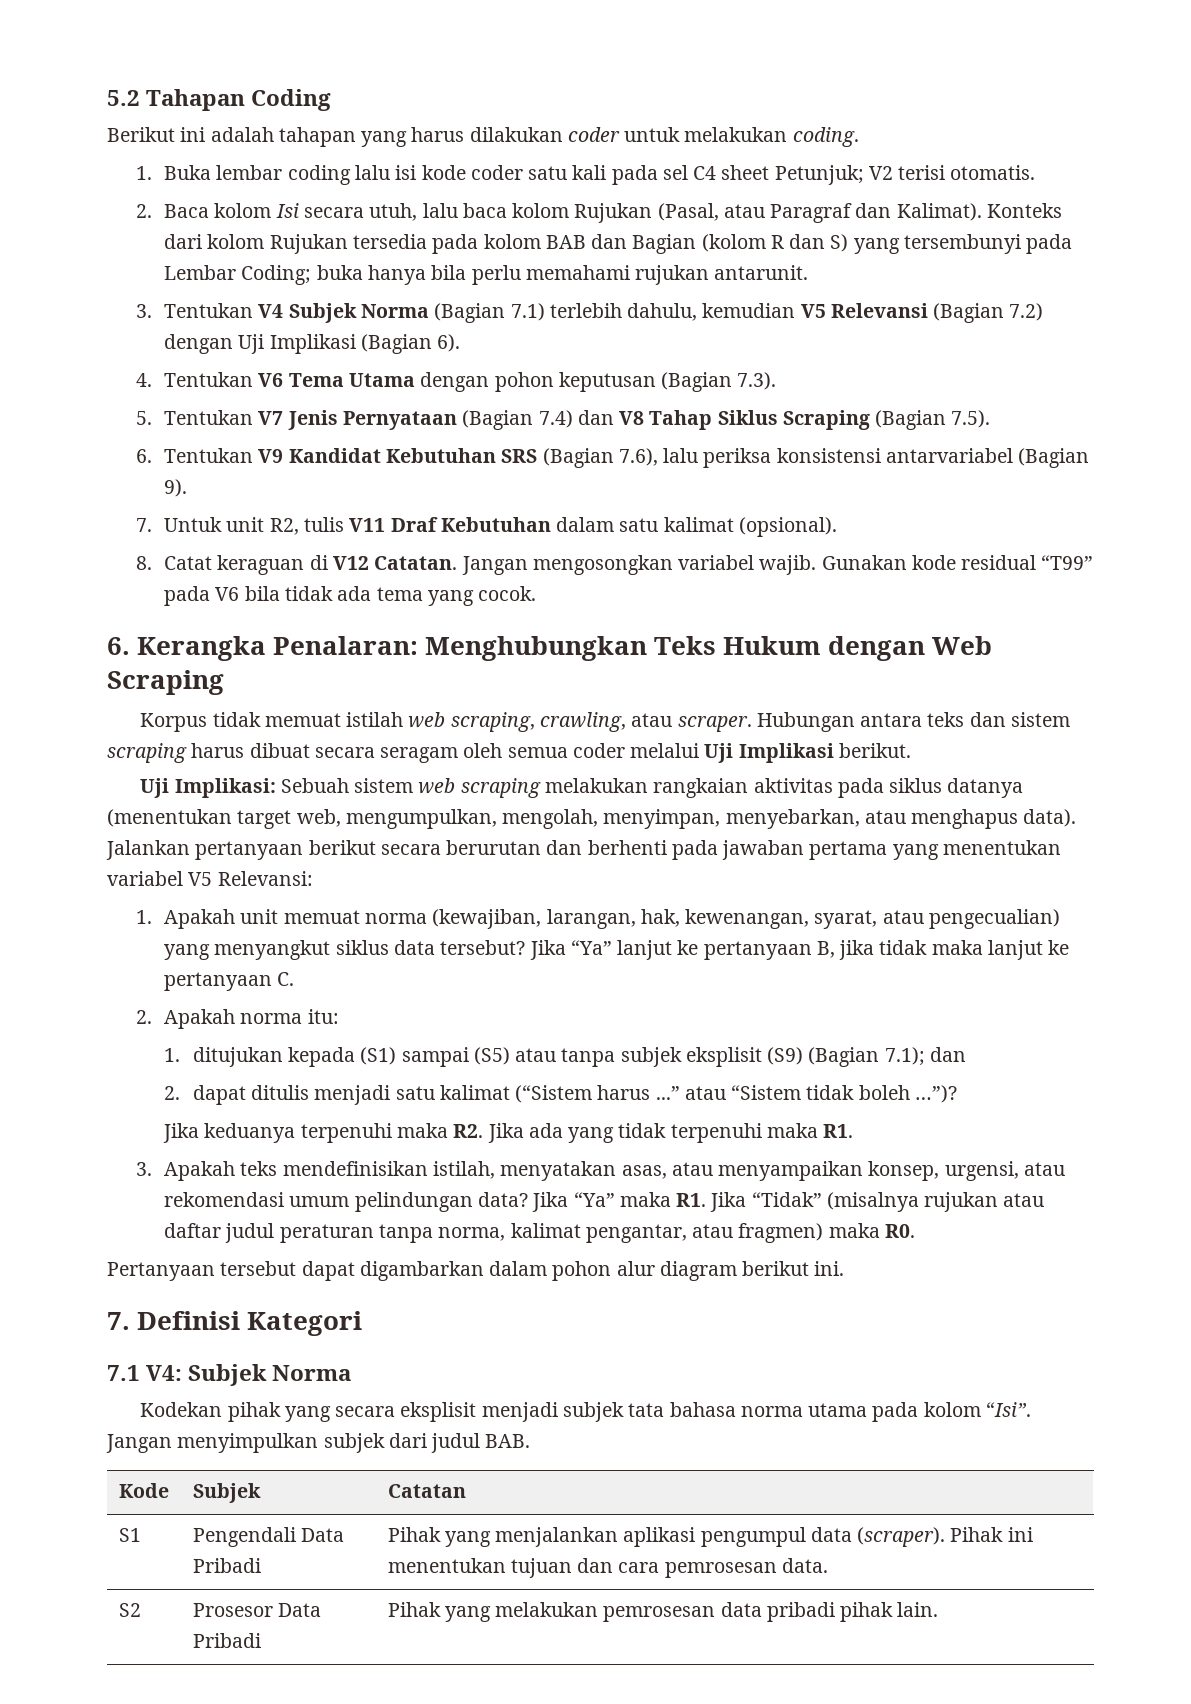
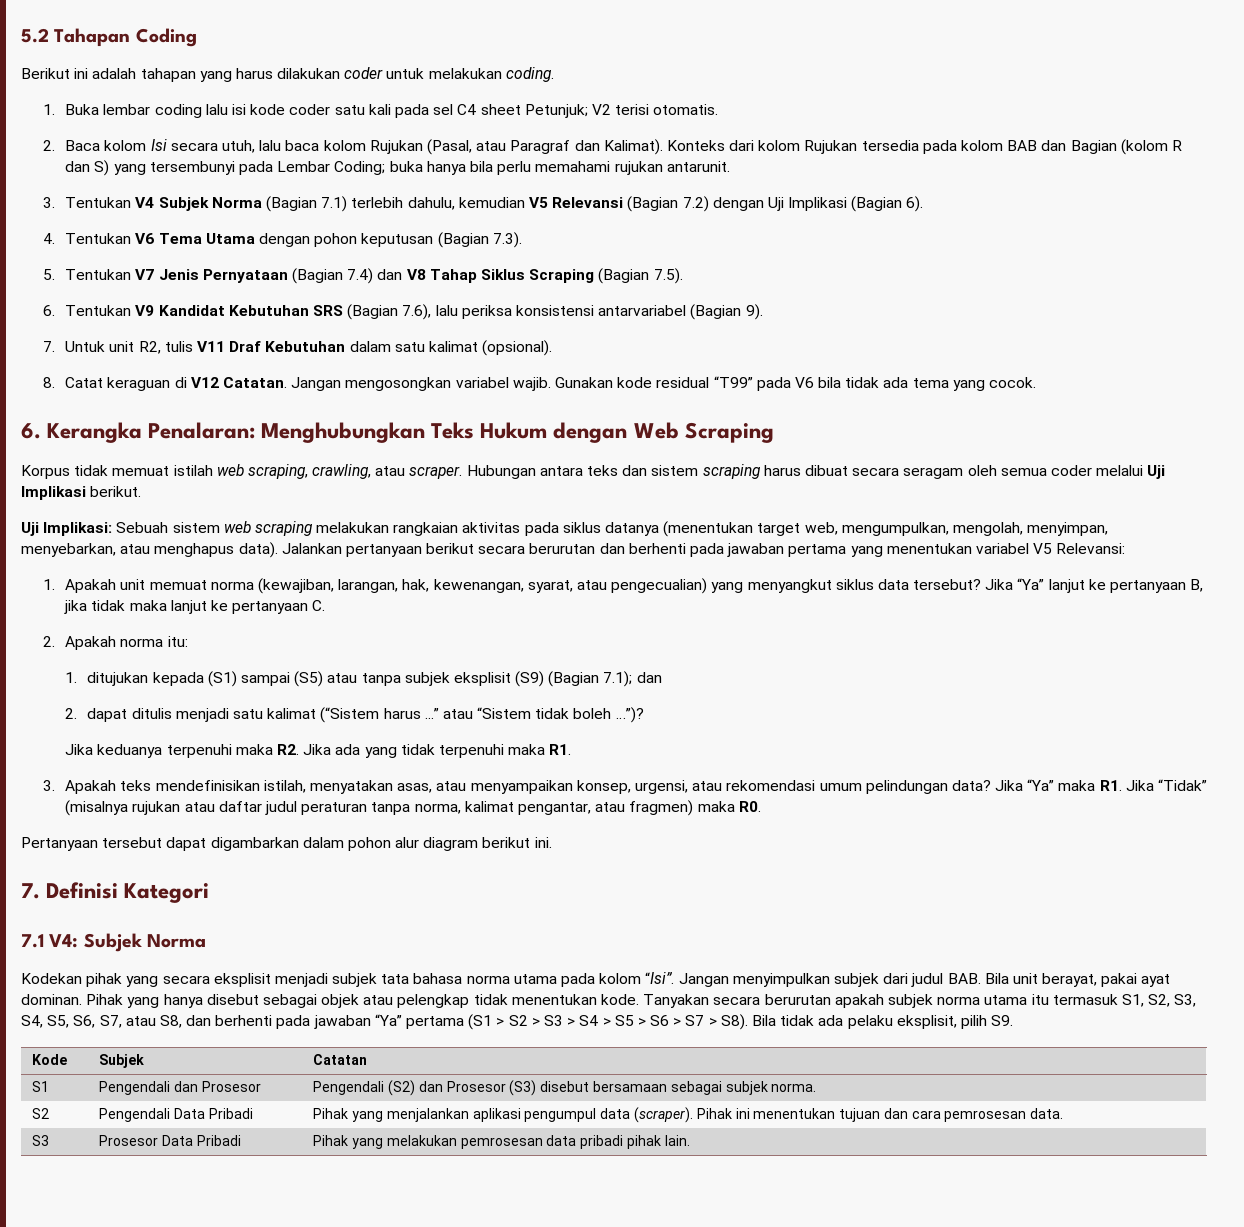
[118,1483,169,1498] [192,1483,261,1503] [387,1484,466,1498] [118,1528,141,1542] // Kode | Subjek | Catatan // S1 -> [984,973,1171,987] [21,994,1197,1008] [21,1014,1014,1030] [32,1054,68,1065] [99,1054,145,1068] [313,1054,368,1065] [32,1081,50,1092] [99,1081,261,1095] [313,1080,817,1096] [32,1108,50,1119] Bila unit berayat, pakai ayat dominan. Pihak yang hanya disebut sebagai objek atau pelengkap tidak menentukan kode. Tanyakan secara berurutan apakah subjek norma utama itu termasuk S1, S2, S3, S4, S5, S6, S7, atau S8, dan berhenti pada jawaban “Ya” pertama (S1 > S2 > S3 > S4 > S5 > S6 > S7 > S8). Bila tidak ada pelaku eksplisit, pilih S9. // Kode | Subjek | Catatan // S1 | Pengendali dan Prosesor | Pengendali (S2) dan Prosesor (S3) disebut bersamaan sebagai subjek norma. // S2
[118,1603,141,1617] S2 -> [32,1135,50,1146] S3

